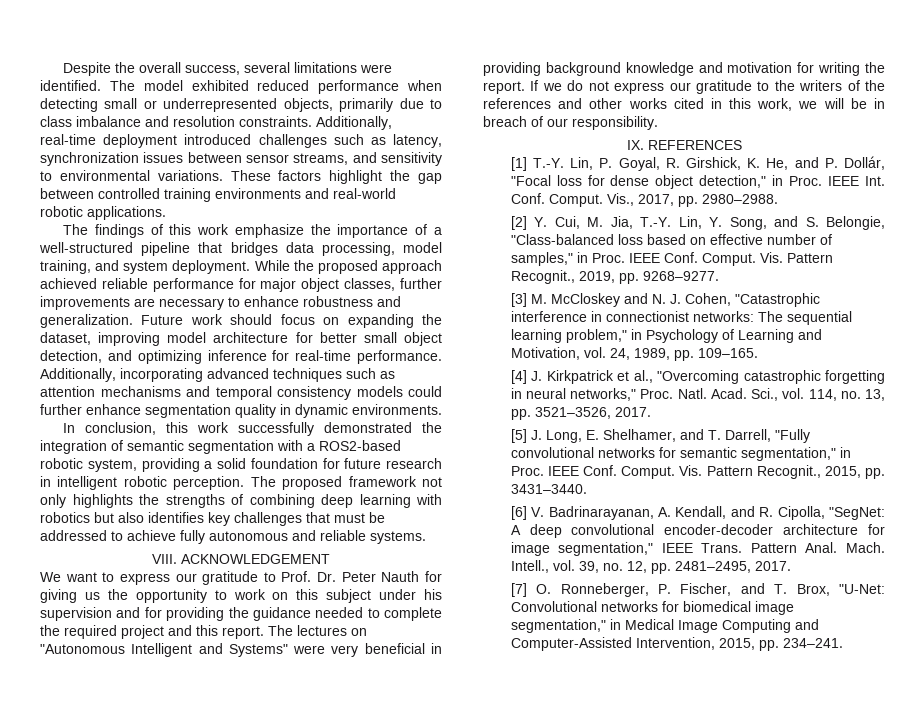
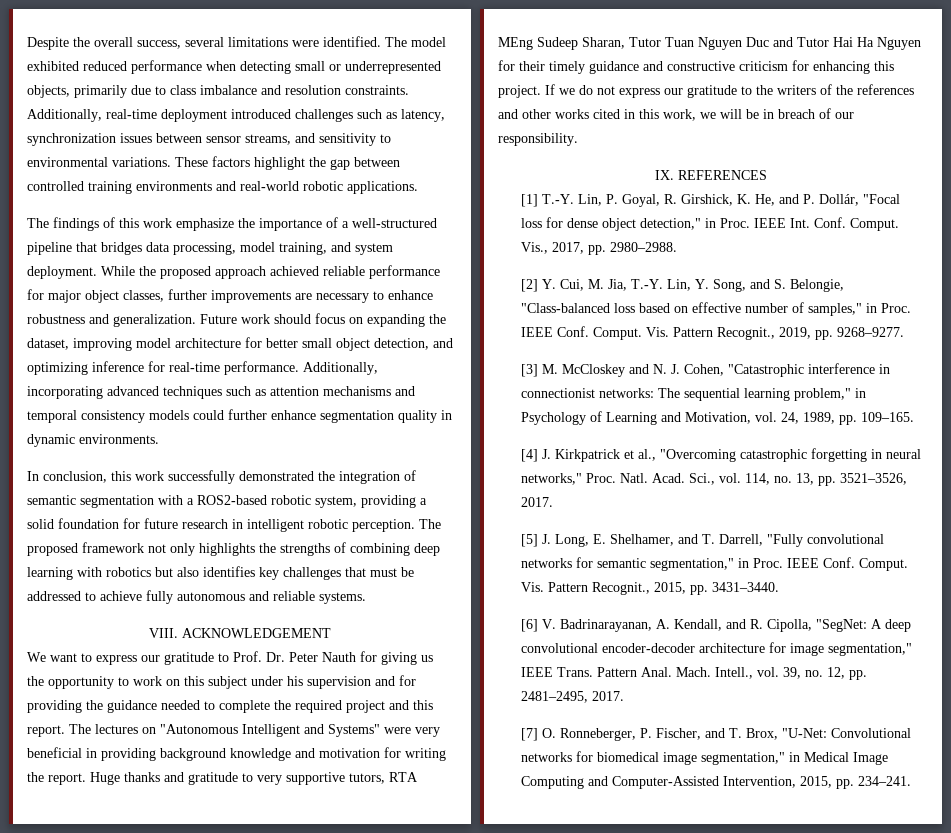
(525, 87) none -> [90,772,418,785] [498,37,921,50] [498,60,894,74] [498,85,541,98] Huge thanks and gratitude to very supportive tutors, RTA MEng Sudeep Sharan, Tutor Tuan Nguyen Duc and Tutor Hai Ha Nguyen for their timely guidance and constructive criticism for enhancing this project.

